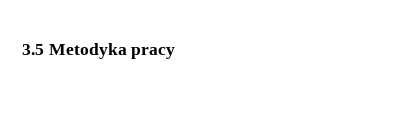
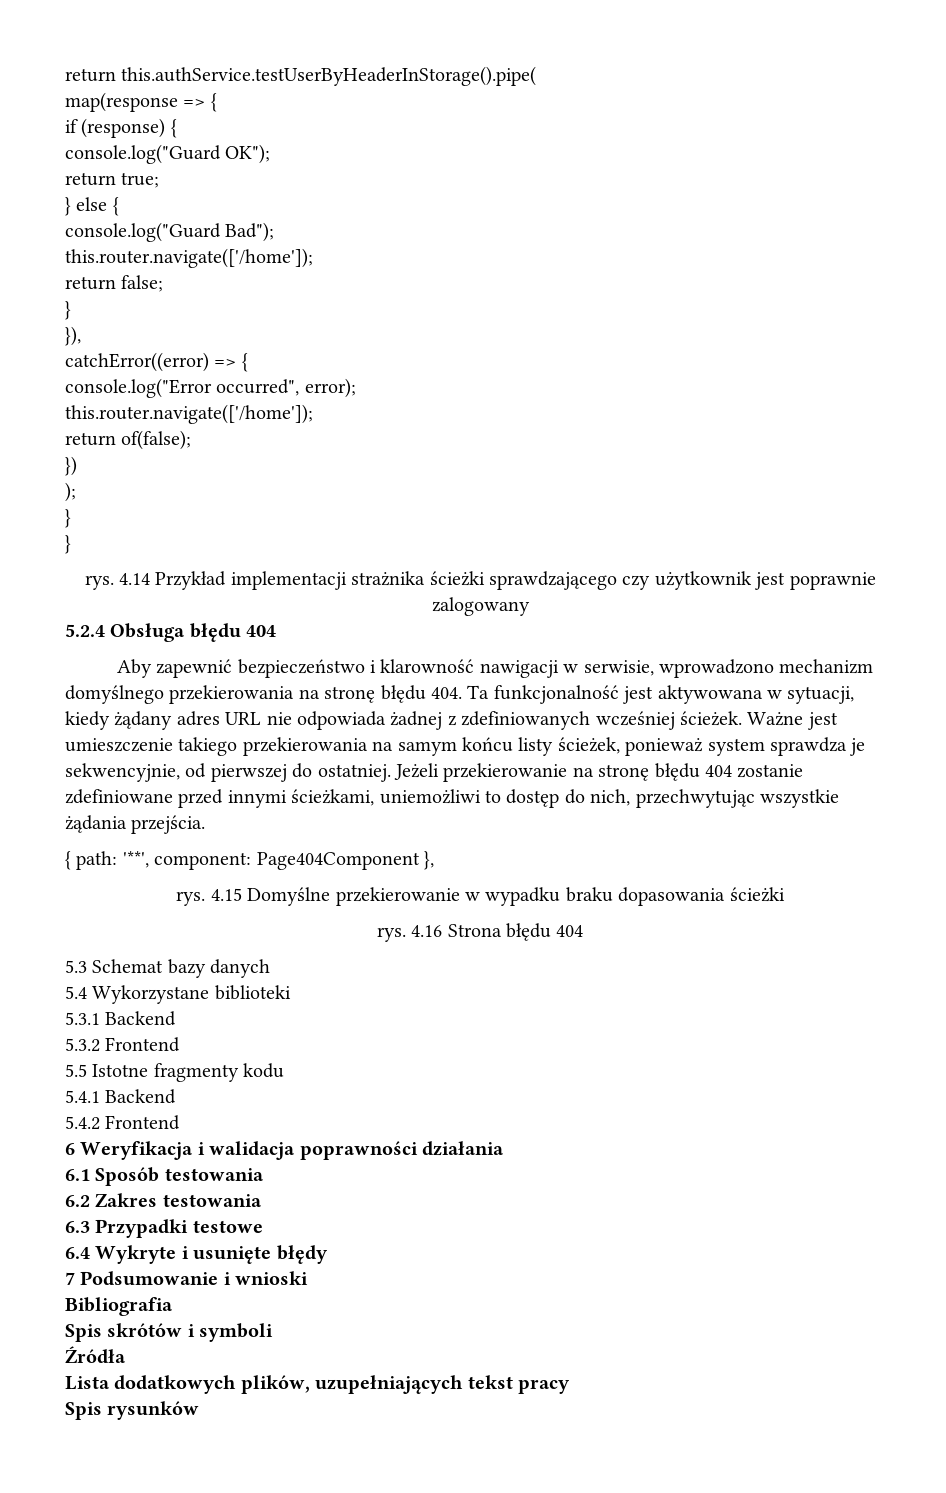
[22,43,127,59] 3.5 Metodyka -> [65,66,537,86] [65,92,217,112] [65,118,177,138] [65,144,271,164] [65,172,160,188] [65,197,119,216] [65,222,275,242] [65,248,313,268] [65,275,164,292] [65,301,71,320] [65,326,81,346] [65,352,248,372] [65,378,356,398] [65,404,313,424] [65,430,192,450] [65,456,77,476] [65,482,76,502] [65,509,71,528] [65,535,71,554] [84,571,876,590] [431,597,530,616] [65,623,277,642] [116,659,874,678] [65,685,855,704] [65,711,838,730] [65,737,866,756] [65,763,804,782] [65,789,839,808] [65,815,206,834] [65,851,434,870] [176,887,785,906] [376,923,584,942] [65,959,271,978] [65,985,291,1004] [65,1011,177,1026] [65,1037,181,1052] [65,1063,285,1082] [65,1089,177,1104] [65,1115,181,1130] [65,1141,504,1160] [65,1167,264,1186] [65,1193,262,1207] [65,1219,263,1238] [65,1245,328,1264] [65,1271,309,1286] [65,1297,173,1316] [65,1323,274,1342] [65,1346,126,1364] [65,1375,513,1394] return this.authService.testUserByHeaderInStorage().pipe( // map(response => { // if (response) { // console.log("Guard OK"); // return true; // } else { // console.log("Guard Bad"); // this.router.navigate(['/home']); // return false; // } // }), // catchError((error) => { // console.log("Error occurred", error); // this.router.navigate(['/home']); // return of(false); // }) // ); // } // } // rys. 4.14 Przykład implementacji strażnika ścieżki sprawdzającego czy użytkownik jest poprawnie zalogowany // 5.2.4 Obsługa błędu 404 // Aby zapewnić bezpieczeństwo i klarowność nawigacji w serwisie, wprowadzono mechanizm domyślnego przekierowania na stronę błędu 404. Ta funkcjonalność jest aktywowana w sytuacji, kiedy żądany adres URL nie odpowiada żadnej z zdefiniowanych wcześniej ścieżek. Ważne jest umieszczenie takiego przekierowania na samym końcu listy ścieżek, ponieważ system sprawdza je sekwencyjnie, od pierwszej do ostatniej. Jeżeli przekierowanie na stronę błędu 404 zostanie zdefiniowane przed innymi ścieżkami, uniemożliwi to dostęp do nich, przechwytując wszystkie żądania przejścia. // { path: '**', component: Page404Component }, // rys. 4.15 Domyślne przekierowanie w wypadku braku dopasowania ścieżki // rys. 4.16 Strona błędu 404 // 5.3 Schemat bazy danych // 5.4 Wykorzystane biblioteki // 5.3.1 Backend // 5.3.2 Frontend // 5.5 Istotne fragmenty kodu // 5.4.1 Backend // 5.4.2 Frontend // 6 Weryfikacja i walidacja poprawności działania // 6.1 Sposób testowania // 6.2 Zakres testowania // 6.3 Przypadki testowe // 6.4 Wykryte i usunięte błędy // 7 Podsumowanie i wnioski // Bibliografia // Spis skrótów i symboli // Źródła // Lista dodatkowych plików, uzupełniających tekst
(176, 53) none -> [65,1401,200,1420] // Spis rysunków

